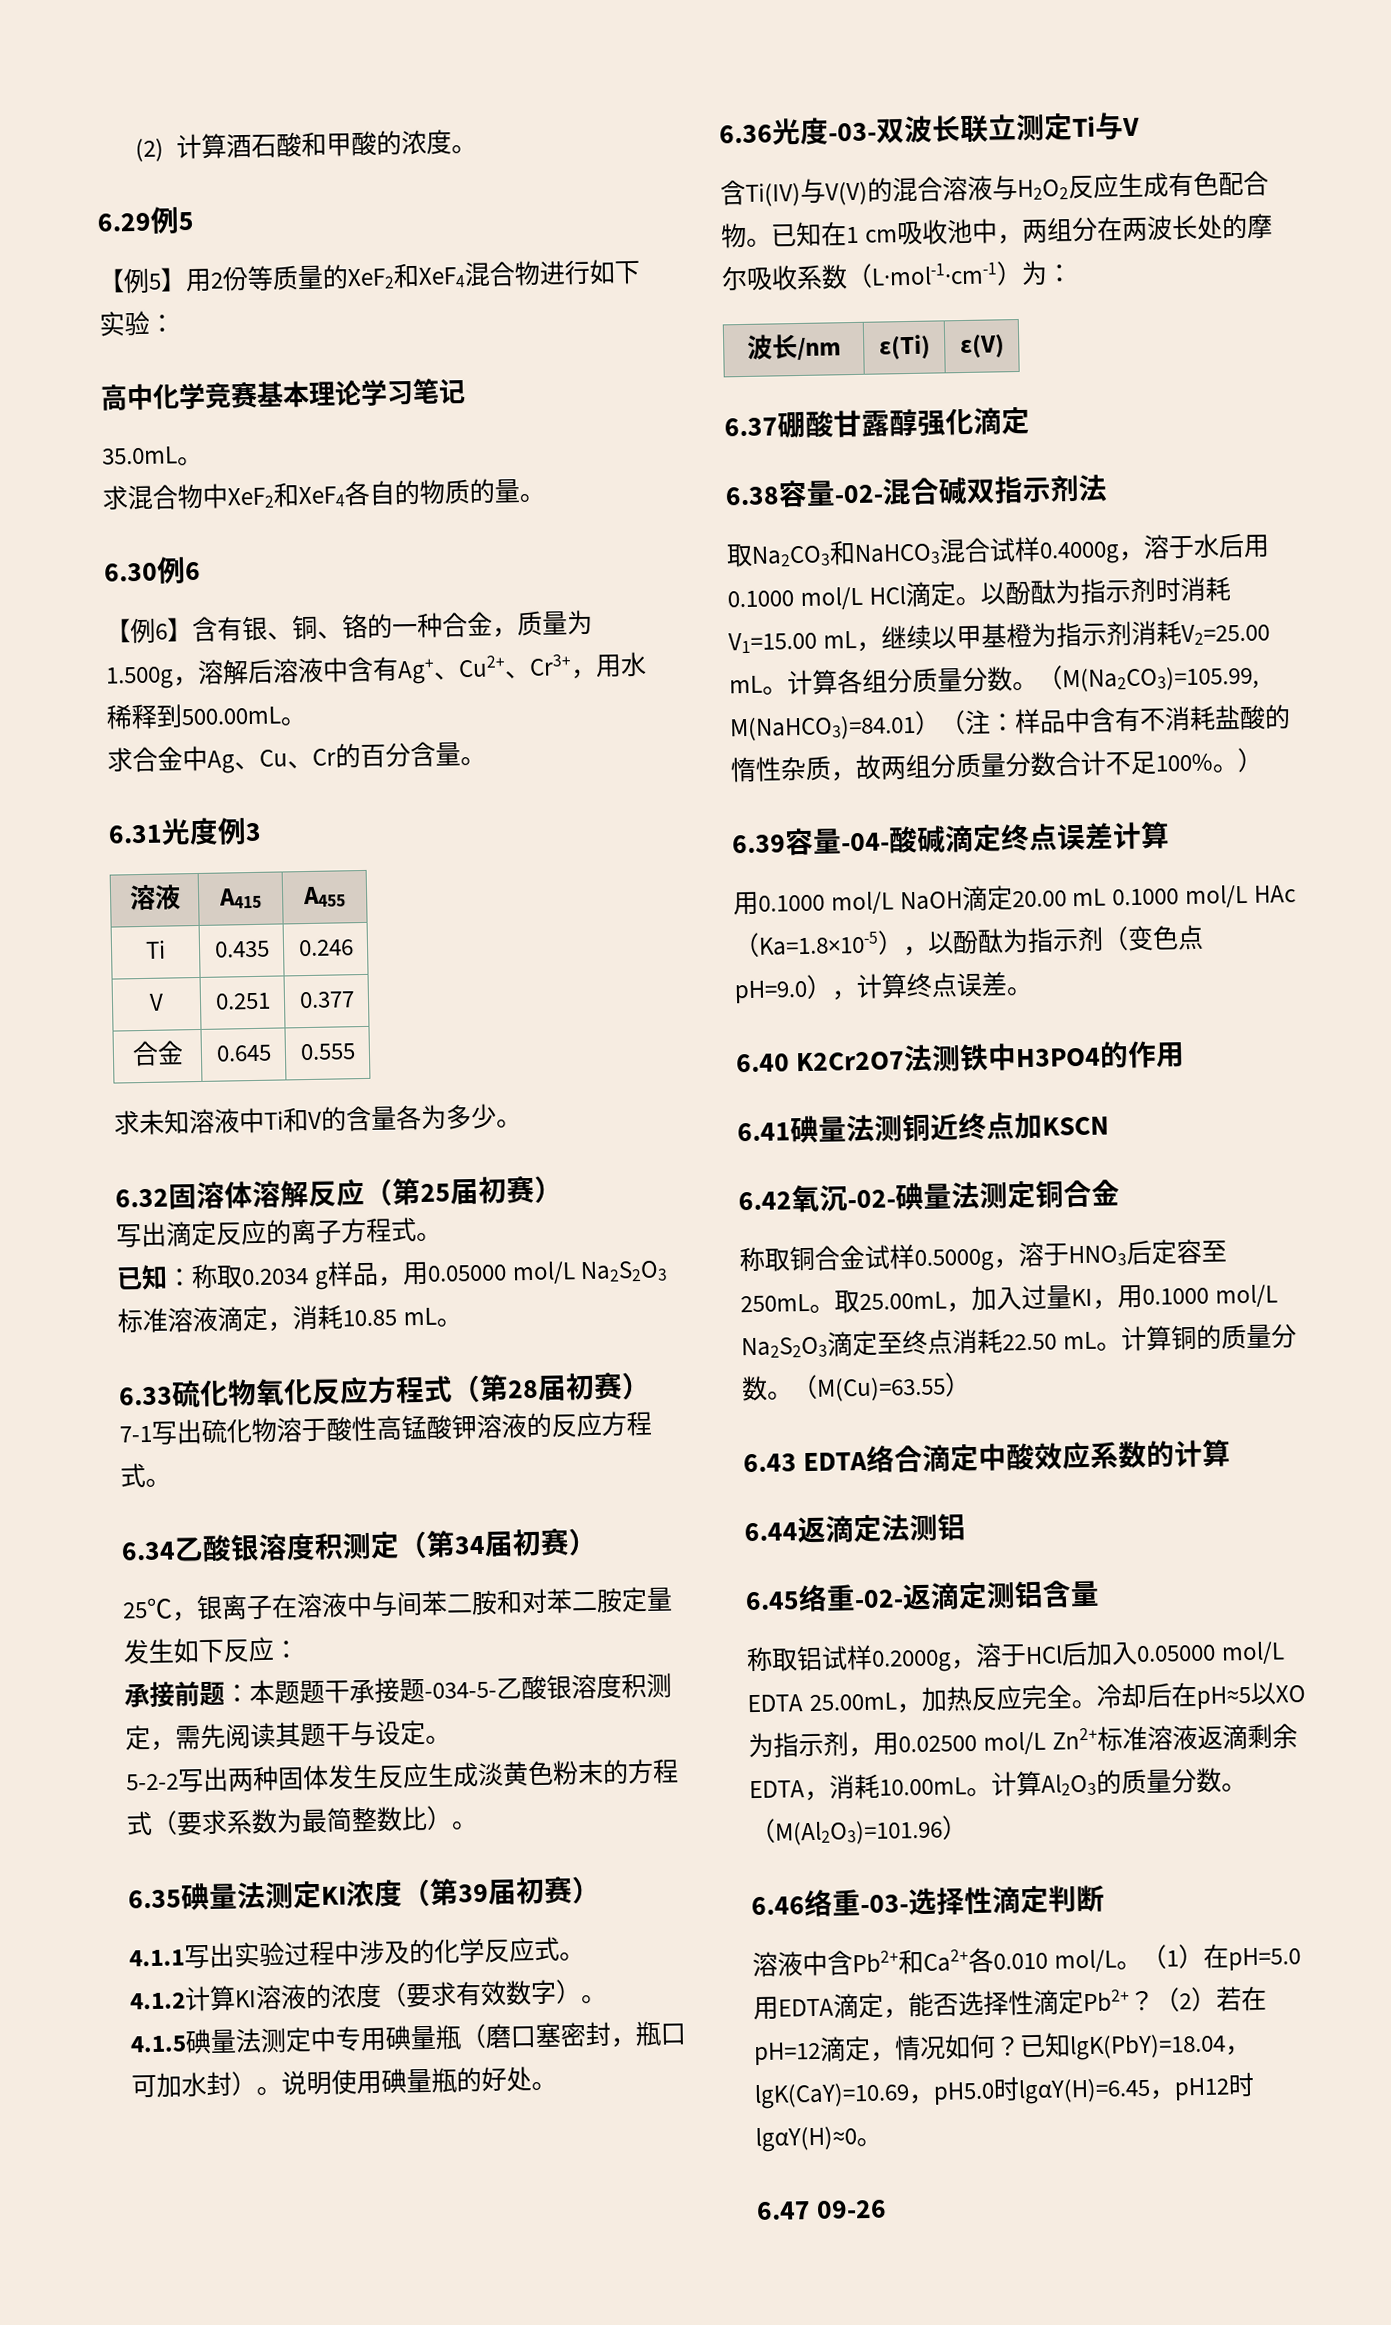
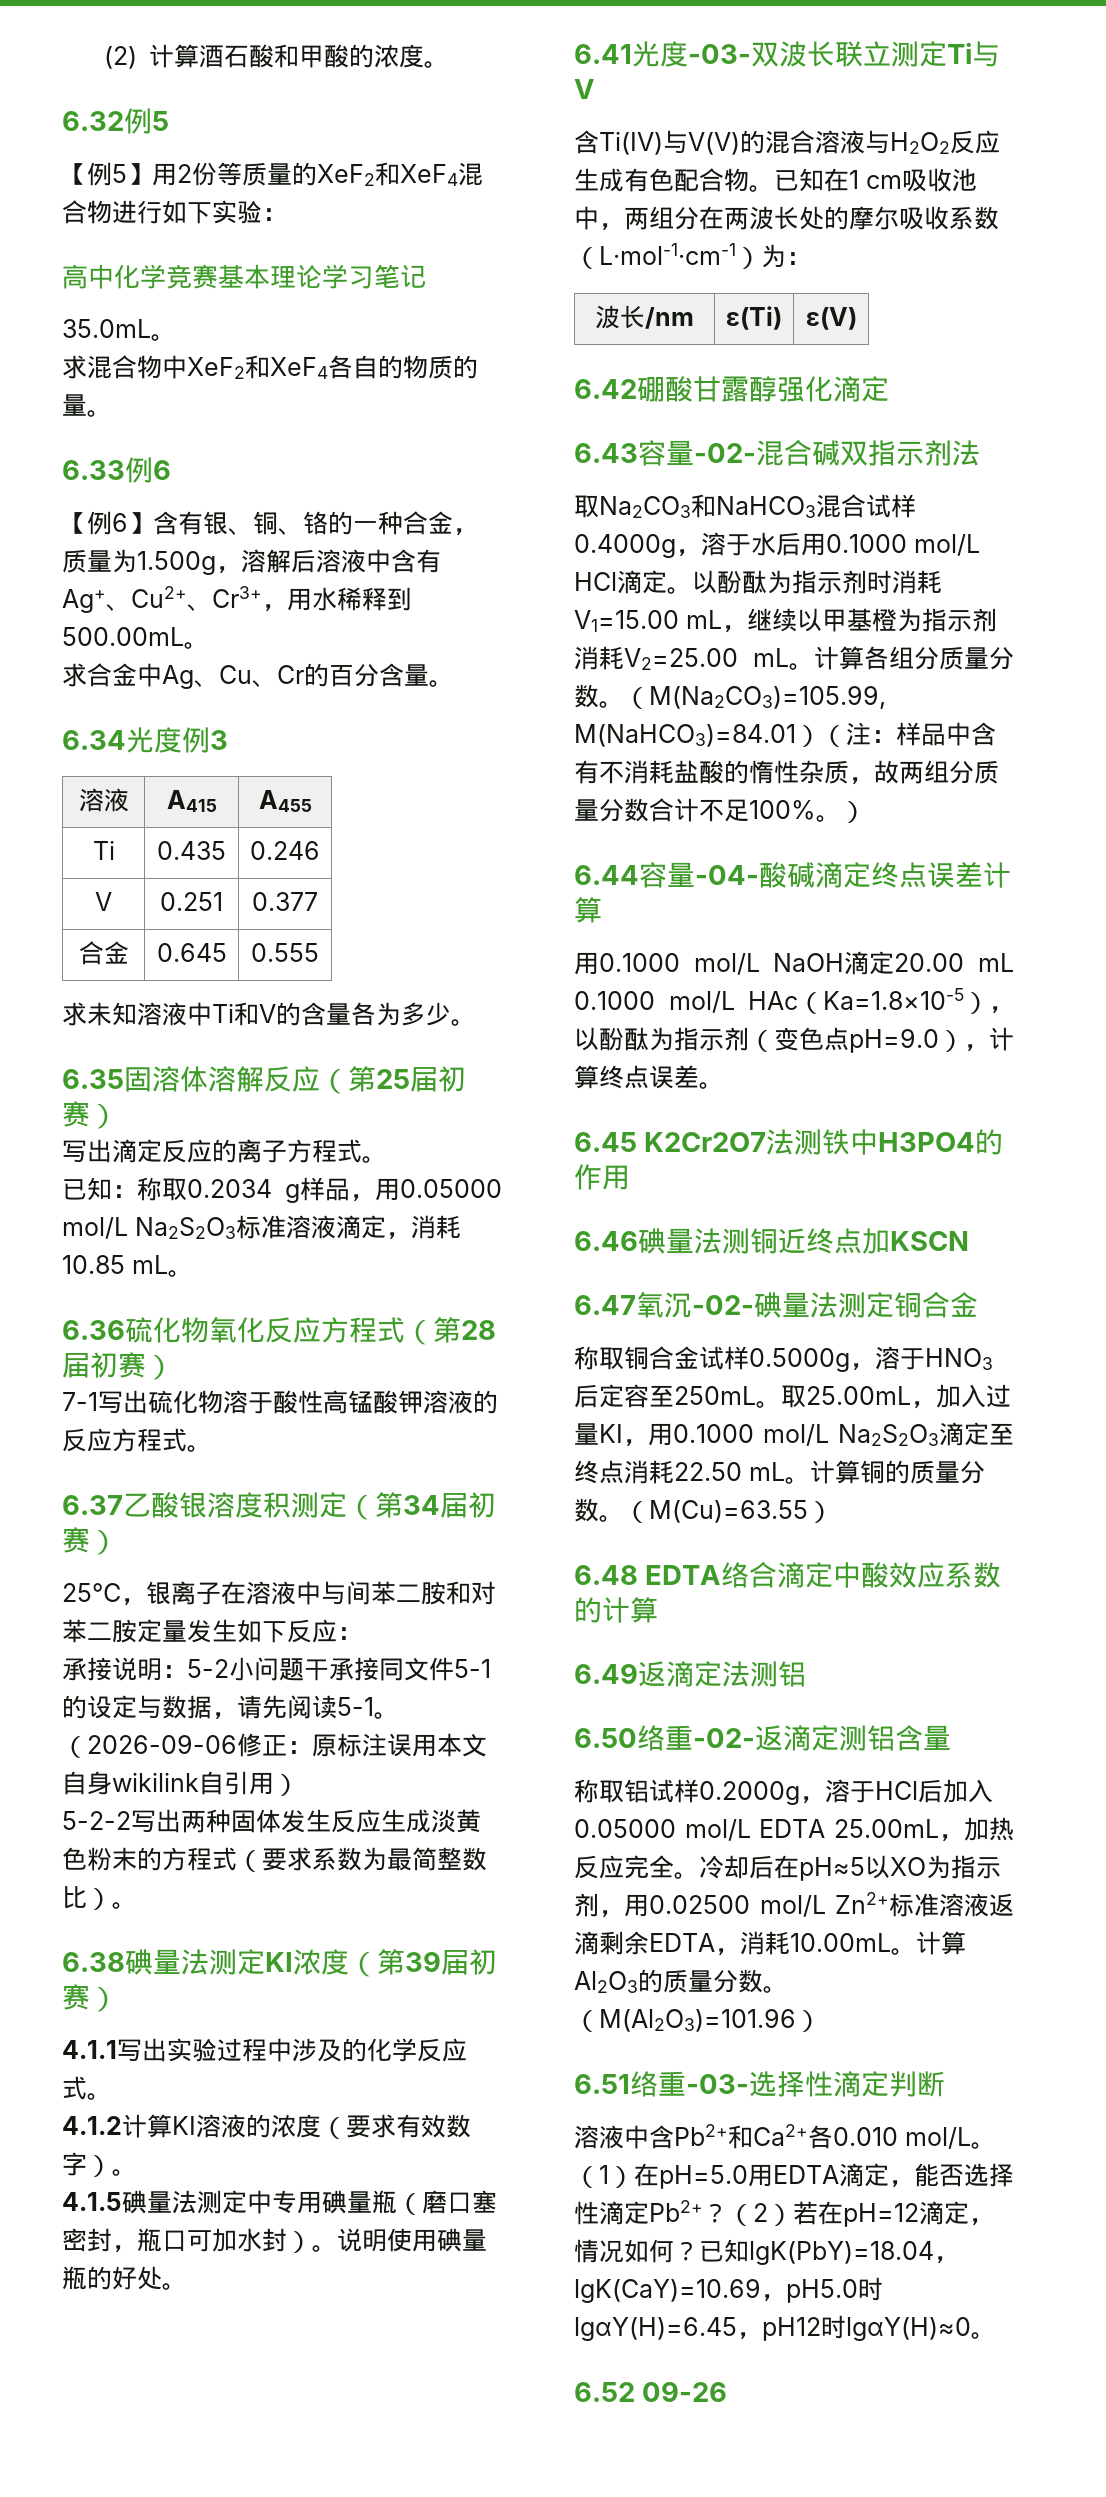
[97,212,151,232] 6.29 -> [62,111,124,131] 6.32
[104,562,158,582] 6.30 -> [62,460,125,480] 6.33
[108,824,163,844] 6.31 -> [62,730,126,750] 6.34
[115,1188,169,1208] 6.32 -> [62,1069,124,1089] 6.35
[118,1386,173,1406] 6.33 -> [62,1320,125,1340] 6.36
[121,1541,176,1561] 6.34 -> [62,1495,123,1515] 6.37
[174,1672,672,1707] [125,1720,451,1751] 前题：本题题干承接题-034-5-乙酸银溶度积测定，需先阅读其题干与设定。 -> [112,1657,491,1681] [62,1695,399,1720] [62,1733,487,1758] [62,1771,299,1796] 说明：5-2小问题干承接同文件5-1的设定与数据，请先阅读5-1。（2026-09-06修正：原标注误用本文自身wikilink自引用）
[128,1889,182,1909] 6.35 -> [62,1952,125,1972] 6.38
[719,124,773,144] 6.36 -> [574,44,632,64] 6.41
[724,417,778,437] 6.37 -> [574,379,637,399] 6.42
[725,486,780,506] 6.38 -> [574,443,638,463] 6.43
[732,834,786,854] 6.39 -> [574,865,639,885] 6.44
[736,1053,790,1073] 6.40 -> [574,1132,637,1152] 6.45
[737,1122,791,1142] 6.41 -> [574,1231,638,1251] 6.46
[738,1191,792,1211] 6.42 -> [574,1295,636,1315] 6.47
[743,1453,797,1473] 6.43 -> [574,1565,638,1585] 6.48
[744,1522,798,1542] 6.44 -> [574,1663,638,1684] 6.49
[745,1591,800,1611] 6.45 -> [574,1728,637,1748] 6.50
[751,1896,805,1916] 6.46 -> [574,2074,630,2094] 6.51
[756,2201,811,2221] 6.47 -> [574,2382,635,2402] 6.52

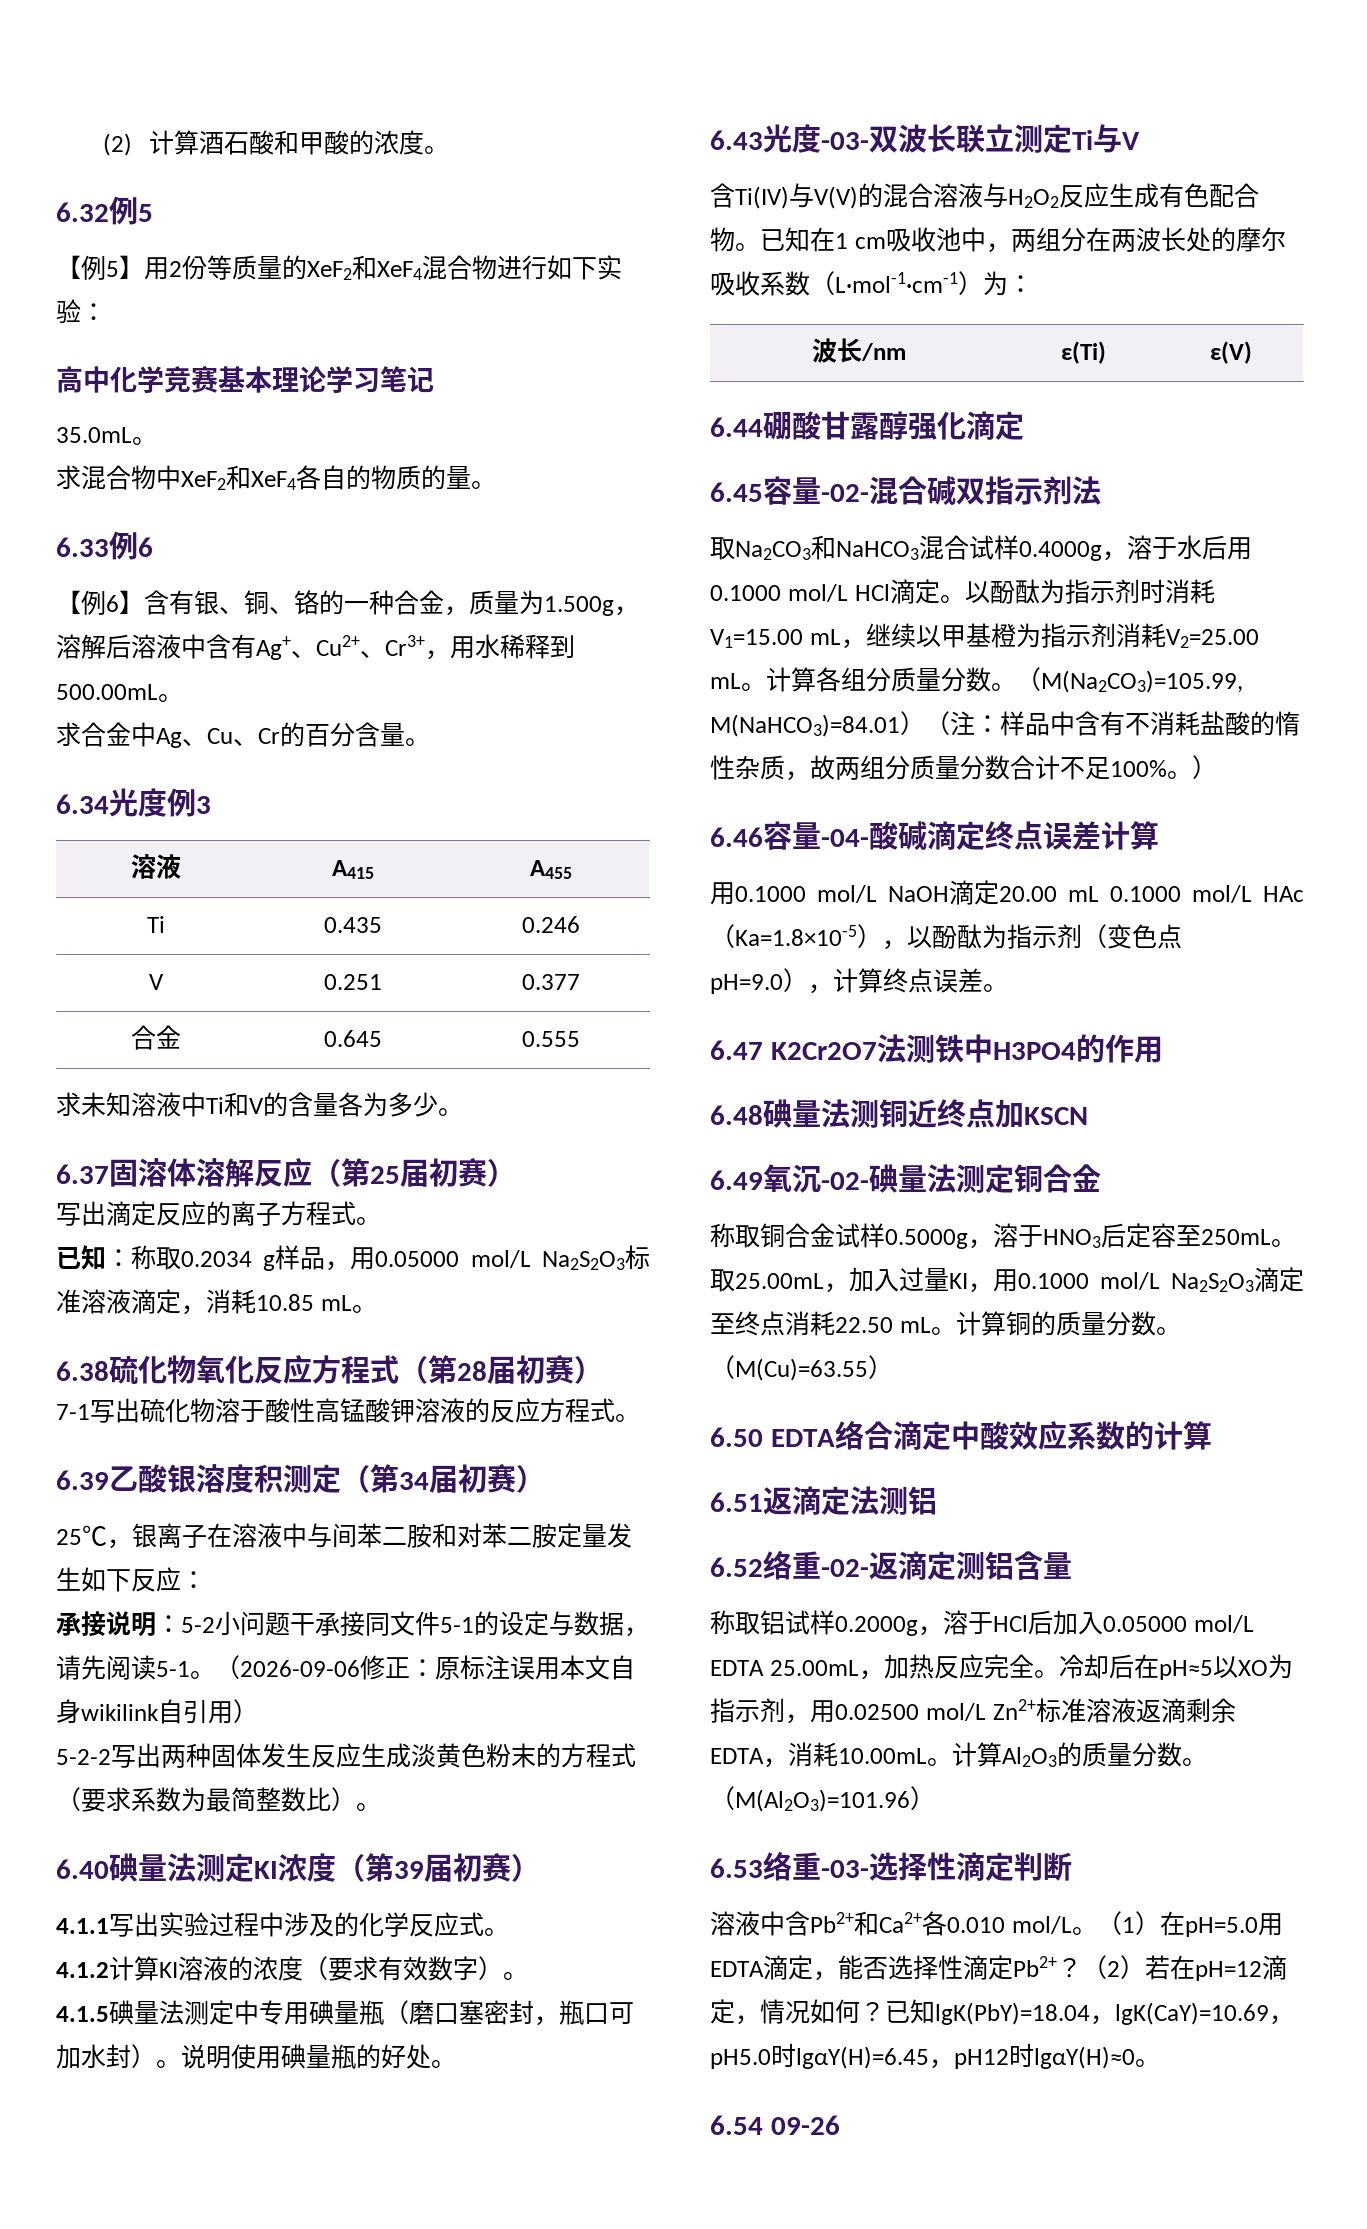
[62,1069,124,1089] 6.35 -> [56,1164,109,1184] 6.37
[62,1320,125,1340] 6.36 -> [56,1361,109,1381] 6.38
[62,1495,123,1515] 6.37 -> [56,1470,109,1490] 6.39
[62,1952,125,1972] 6.38 -> [56,1859,109,1879] 6.40
[574,44,632,64] 6.41 -> [710,130,763,150] 6.43
[574,379,637,399] 6.42 -> [710,417,763,437] 6.44
[574,443,638,463] 6.43 -> [710,482,763,502] 6.45
[574,865,639,885] 6.44 -> [710,827,763,847] 6.46
[574,1132,637,1152] 6.45 -> [710,1040,763,1060] 6.47
[574,1231,638,1251] 6.46 -> [710,1105,763,1125] 6.48
[574,1295,636,1315] 6.47 -> [710,1170,763,1190] 6.49
[574,1565,638,1585] 6.48 -> [710,1427,763,1447] 6.50
[574,1663,638,1684] 6.49 -> [710,1492,763,1512] 6.51
[574,1728,637,1748] 6.50 -> [710,1557,763,1577] 6.52
[574,2074,630,2094] 6.51 -> [710,1858,763,1878] 6.53
[574,2382,635,2402] 6.52 -> [710,2115,763,2135] 6.54

